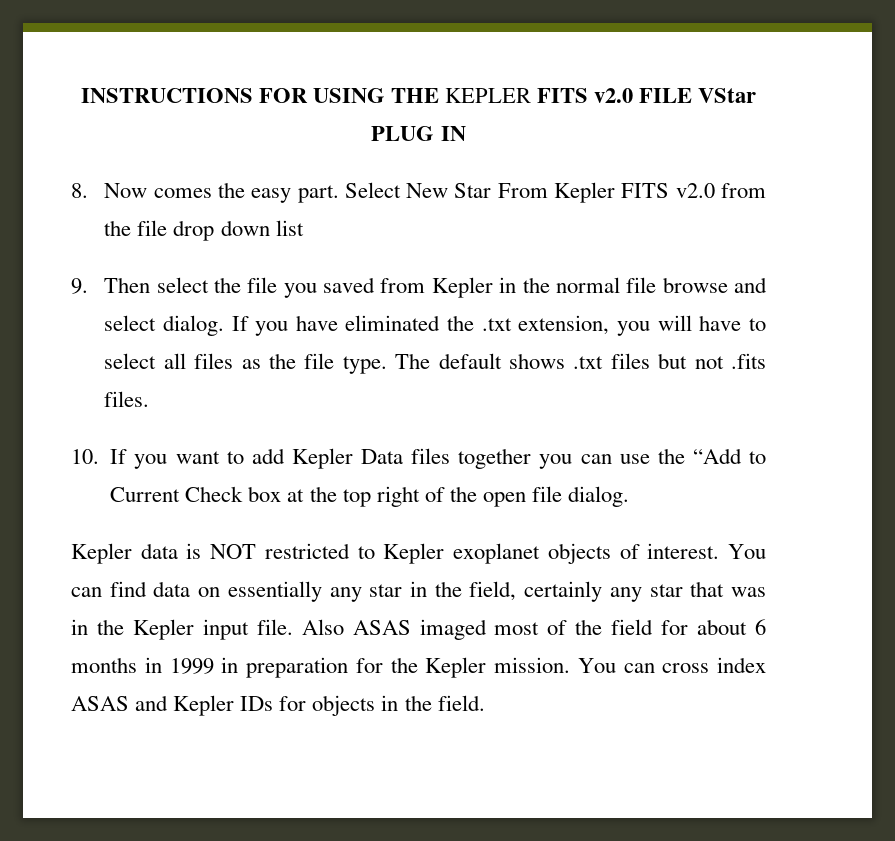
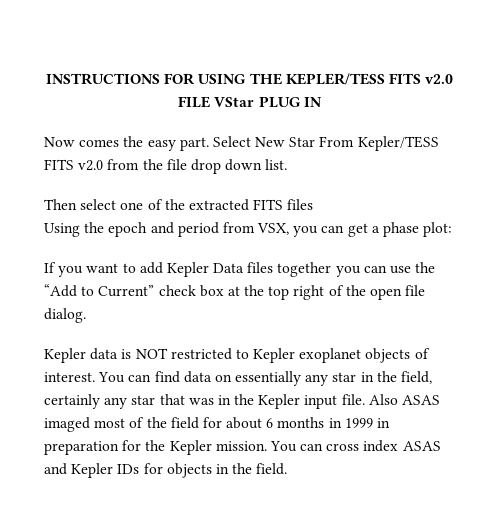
[444,88,531,103] KEPLER -> [285,73,385,85] KEPLER/TESS
[71,183,88,198] 8. -> (322, 102) none
[554,182,616,203] Kepler -> [357,136,439,151] Kepler/TESS
[275,220,304,236] [71,277,767,298] [104,315,766,336] [104,353,766,374] [104,391,150,407] [71,449,99,464] list // 9. Then select the file you saved from Kepler in the normal file browse and select dialog. If you have eliminated the .txt extension, you will have to select all files as the file type. The default shows .txt files but not .fits files. // 10. -> [265,159,288,170] [44,199,314,211] [44,222,453,237] list. // Then select one of the extracted FITS files // Using the epoch and period from VSX, you can get a phase plot: //
[110,486,244,502] Current Check -> [98,285,196,297] Current” check

